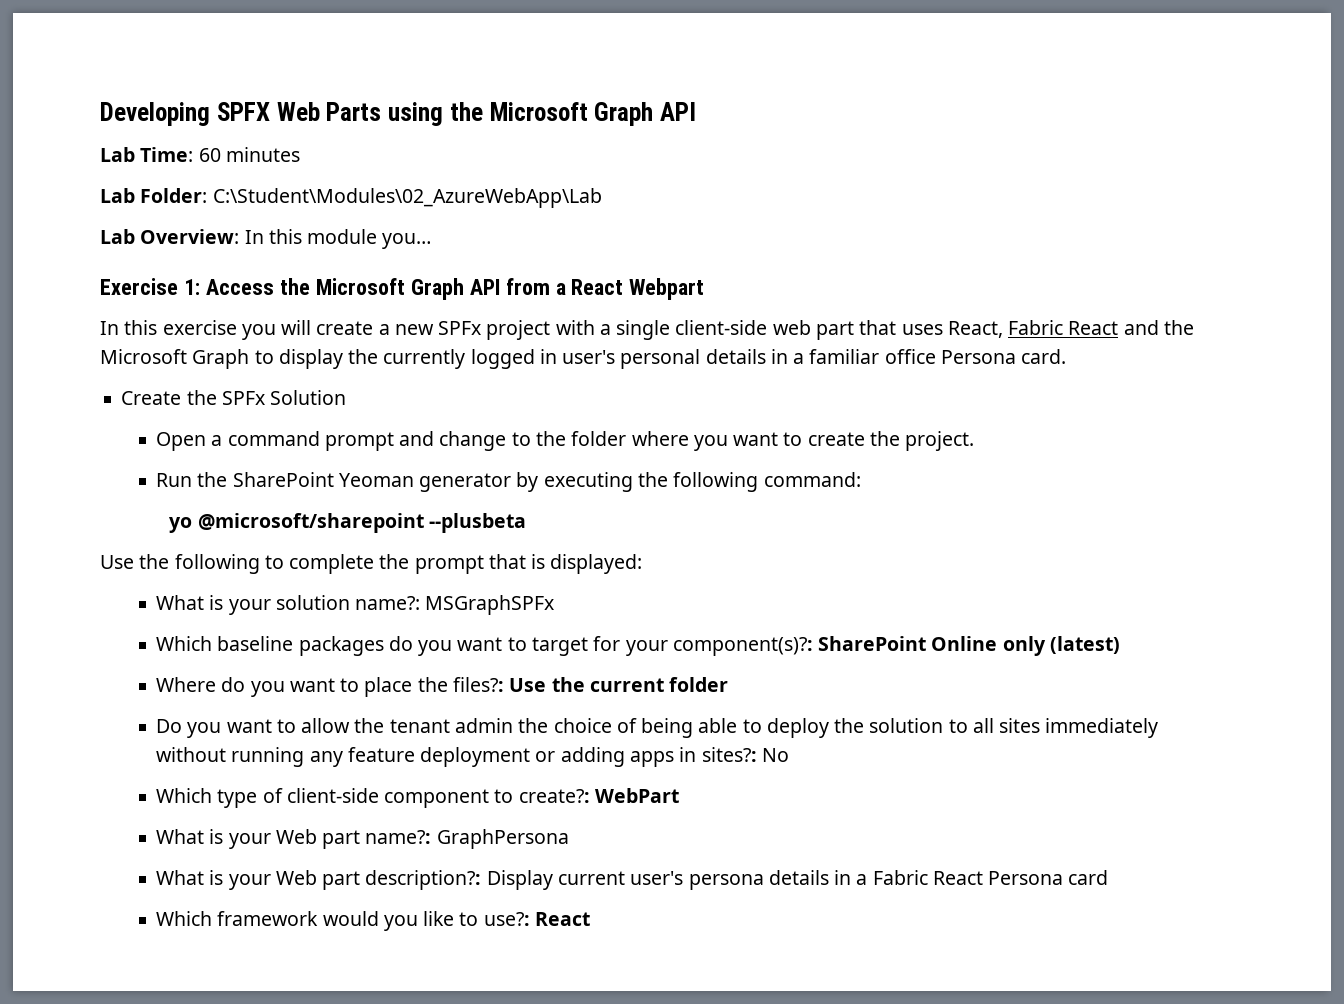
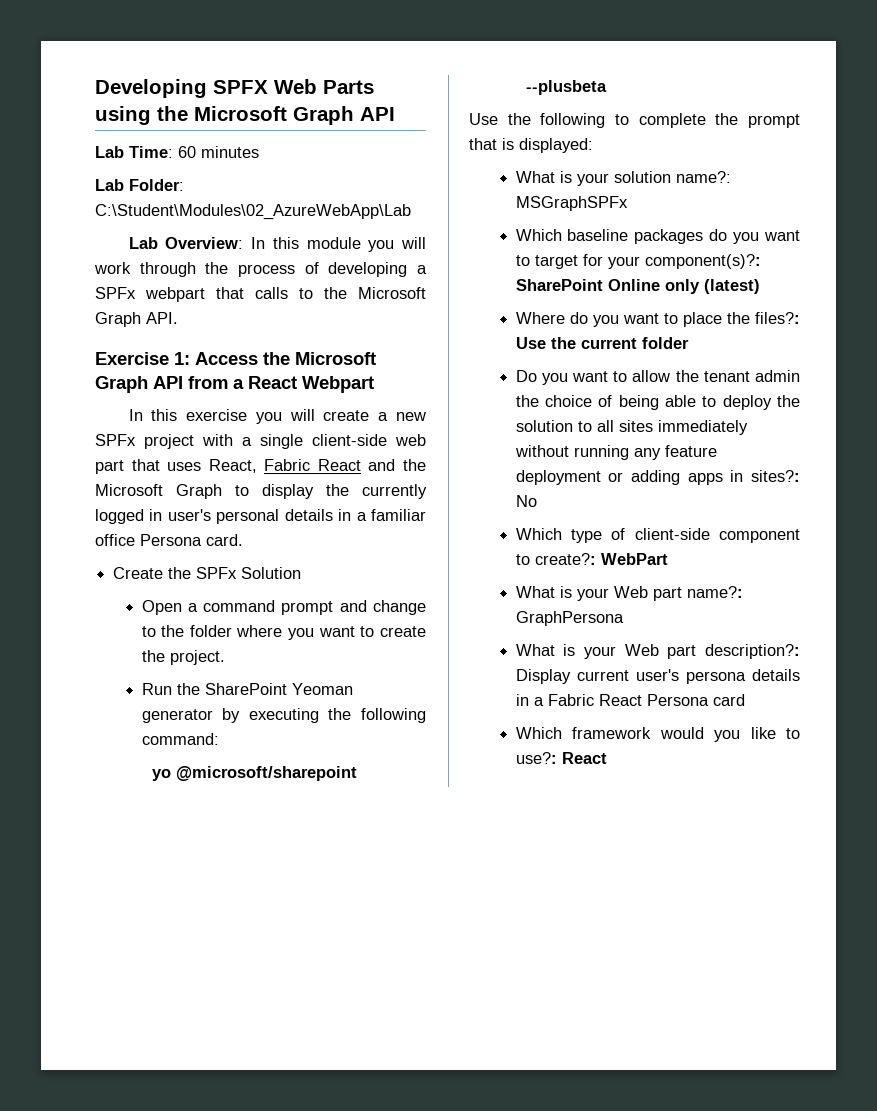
[382,233,432,249] you… -> [368,237,427,252] [94,262,427,277] [95,287,426,302] [95,312,178,327] you will work through the process of developing a SPFx webpart that calls to the Microsoft Graph API.

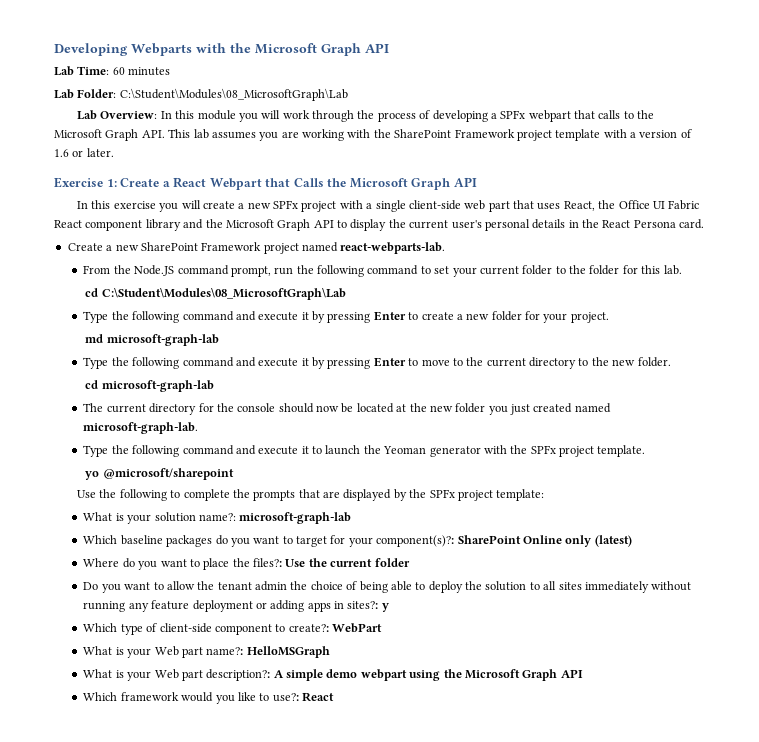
[213,79,374,94] [95,106,151,125] SPFX Web Parts using -> [131,43,226,56] Webparts with
[95,204,411,220] C:\Student\Modules\02_AzureWebApp\Lab -> [119,88,348,101] C:\Student\Modules\08_MicrosoftGraph\Lab
[95,352,376,365] [95,376,374,393] // Exercise 1: Access the Microsoft Graph API from a React Webpart -> [168,129,692,141] [54,148,114,157] [54,177,477,190] This lab assumes you are working with the SharePoint Framework project template with a version of 1.6 or later. // Exercise 1: Create a React Webpart that Calls the Microsoft Graph API
[264,459,361,471] Fabric React -> [598,200,700,210] [54,219,181,231] the Office UI Fabric React component library
(222, 491) none -> [313,220,334,228] API
[362,484,427,499] [95,509,163,524] currently logged in -> [409,220,449,229] current
[356,509,426,521] [95,534,135,546] a familiar office -> [582,219,631,228] the React
[168,567,302,579] [141,600,426,615] [141,625,426,640] [141,650,225,665] [141,683,353,695] [141,708,426,723] [141,733,219,745] the SPFx Solution // Open a command prompt and change to the folder where you want to create the project. // Run the SharePoint Yeoman generator by executing the following command: -> [106,242,446,254] [83,265,682,277] [85,288,346,300] [83,311,609,323] [85,334,219,346] [83,357,671,369] [85,380,214,392] [83,403,611,415] [83,422,199,434] [83,445,646,457] a new SharePoint Framework project named react-webparts-lab. // From the Node.JS command prompt, run the following command to set your current folder to the folder for this lab. // cd C:\Student\Modules\08_MicrosoftGraph\Lab // Type the following command and execute it by pressing Enter to create a new folder for your project. // md microsoft-graph-lab // Type the following command and execute it by pressing Enter to move to the current directory to the new folder. // cd microsoft-graph-lab // The current directory for the console should now be located at the new folder you just created named microsoft-graph-lab. // Type the following command and execute it to launch the Yeoman generator with the SPFx project template.
[525,80,607,95] --plusbeta -> (234, 474) none
[748,114,800,128] [469,138,593,153] prompt that is displayed: -> [253,489,545,501] prompts that are displayed by the SPFx project template:
[515,196,628,211] MSGraphSPFx -> [239,512,352,524] microsoft-graph-lab
[515,495,537,507] No -> [381,603,389,612] y
[515,611,624,626] GraphPersona -> [246,646,330,658] HelloMSGraph
[515,669,800,684] [515,694,745,706] Display current user's persona details in a Fabric React Persona card -> [273,669,583,681] A simple demo webpart using the Microsoft Graph API

